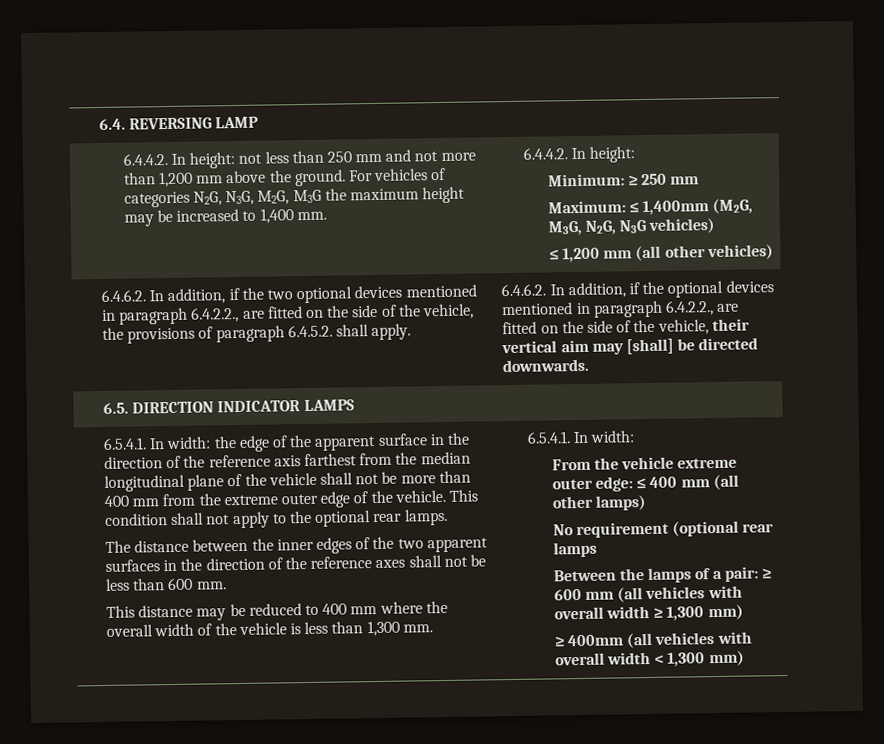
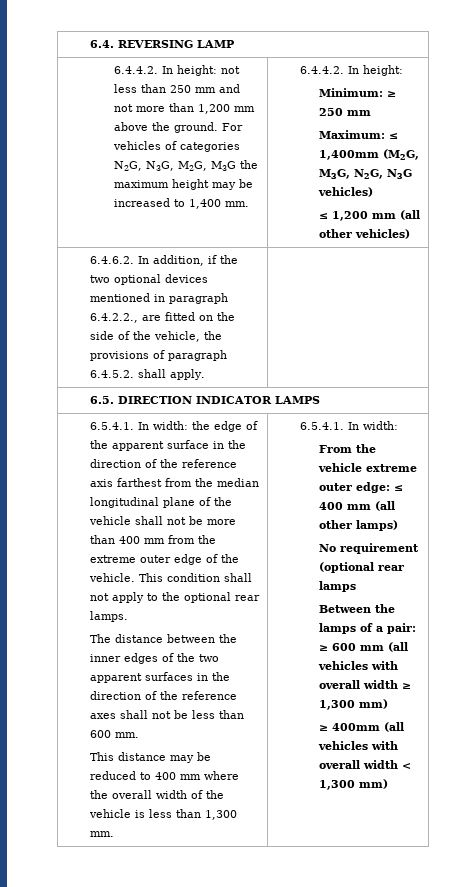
[501,280,774,299] [501,300,740,318] [502,318,750,335] [501,337,759,355] [502,358,590,373] 6.4.6.2. In addition, if the optional devices mentioned in paragraph 6.4.2.2., are fitted on the side of the vehicle, their vertical aim may [shall] be directed downwards. -> (205, 374) none

